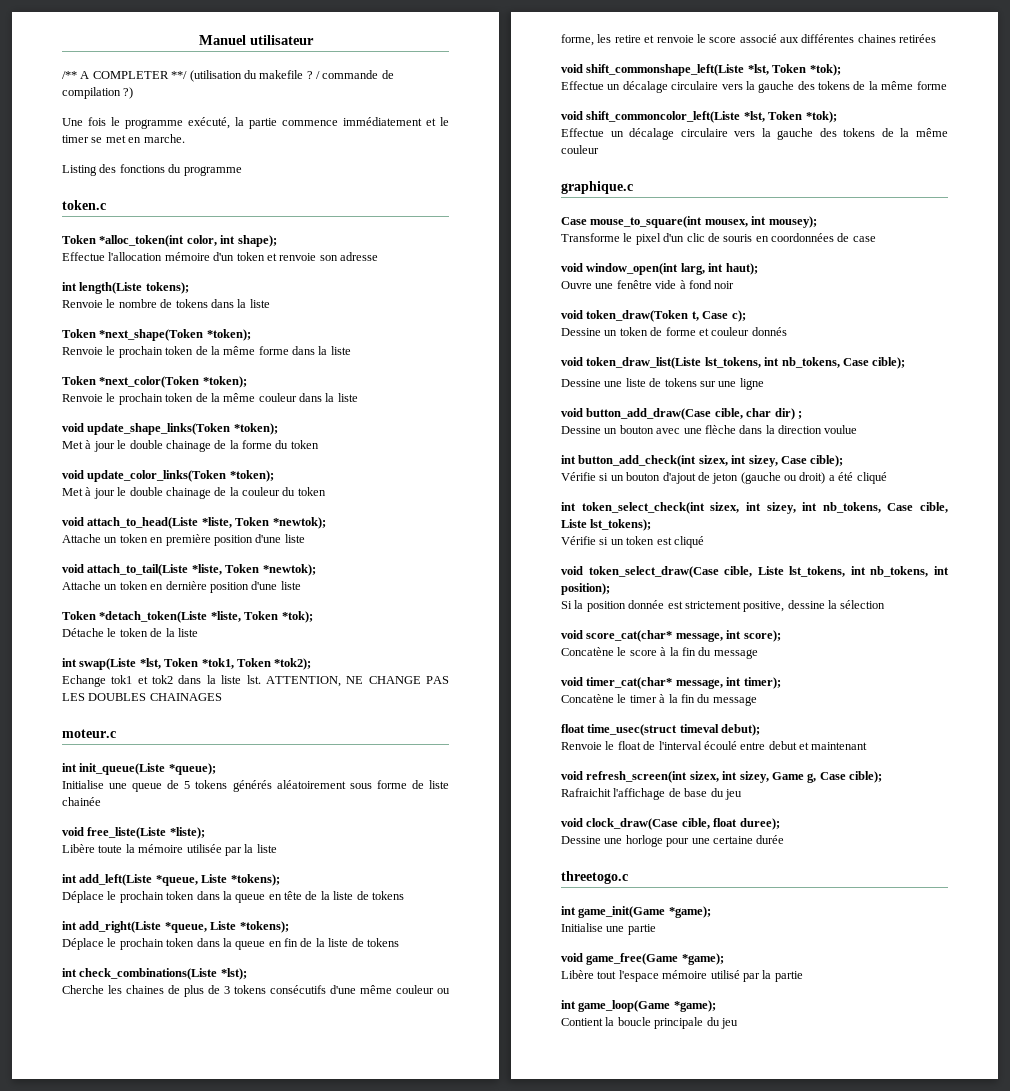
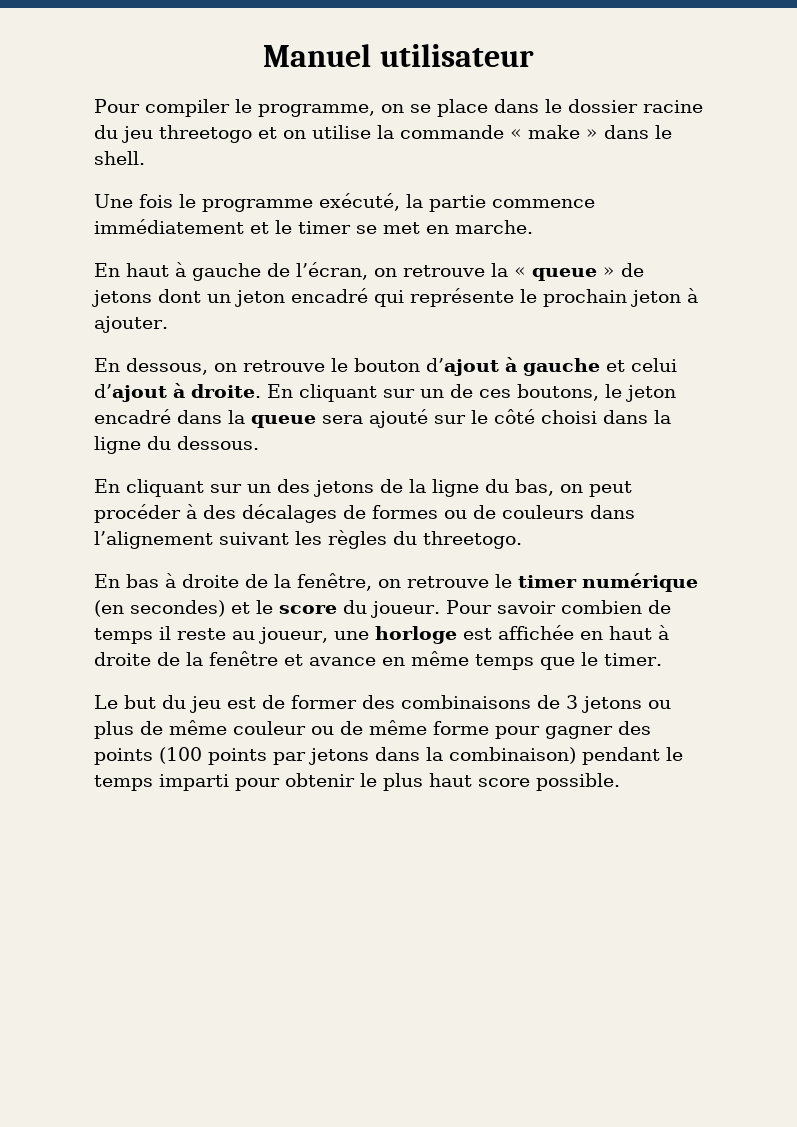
[62,70,394,82] [62,87,134,99] /** A COMPLETER **/ (utilisation du makefile ? / commande de compilation ?) -> [94,99,703,117] [94,125,672,143] [94,151,145,165] Pour compiler le programme, on se place dans le dossier racine du jeu threetogo et on utilise la commande « make » dans le shell.
[62,164,242,176] [62,200,106,210] [62,235,277,247] [62,252,378,261] [62,282,189,294] [62,299,270,308] [62,329,251,341] [62,346,351,358] [62,376,247,388] [62,393,358,405] [62,423,278,435] [62,440,319,452] [62,470,274,482] [62,487,326,499] [62,517,326,529] [62,534,305,546] [62,564,316,576] [62,581,301,593] [62,611,313,623] [62,628,198,637] [62,658,312,670] [62,675,450,687] [62,693,222,701] [62,729,116,738] [62,763,216,775] [62,780,449,792] [62,797,101,806] [62,827,205,839] [62,844,277,856] [62,874,280,886] [62,891,404,903] [62,921,289,933] [62,938,399,950] [62,968,247,980] [62,985,450,997] [561,34,937,46] [561,64,841,76] [561,81,947,93] [561,111,837,123] [561,128,948,140] [561,145,599,154] [561,181,633,194] [561,216,817,228] [561,233,876,245] [561,263,758,275] [561,280,735,289] [561,310,746,322] [561,327,787,336] [561,357,906,369] [561,378,764,390] [561,408,802,420] [561,425,858,434] [561,455,844,467] [561,472,887,484] [561,502,948,514] [561,519,652,531] [561,536,704,548] [561,566,949,578] [561,583,610,595] [561,600,886,612] [561,630,781,642] [561,647,758,659] [561,677,781,689] [561,694,757,706] [561,724,761,736] [561,741,868,750] [561,771,882,783] [561,788,742,800] [561,818,780,830] [561,835,785,847] [561,871,628,884] [561,906,711,918] [561,923,656,935] [561,953,724,965] [561,970,803,982] [561,1000,716,1012] [561,1017,738,1029] Listing des fonctions du programme // token.c // Token *alloc_token(int color, int shape); // Effectue l'allocation mémoire d'un token et renvoie son adresse // int length(Liste tokens); // Renvoie le nombre de tokens dans la liste // Token *next_shape(Token *token); // Renvoie le prochain token de la même forme dans la liste // Token *next_color(Token *token); // Renvoie le prochain token de la même couleur dans la liste // void update_shape_links(Token *token); // Met à jour le double chainage de la forme du token // void update_color_links(Token *token); // Met à jour le double chainage de la couleur du token // void attach_to_head(Liste *liste, Token *newtok); // Attache un token en première position d'une liste // void attach_to_tail(Liste *liste, Token *newtok); // Attache un token en dernière position d'une liste // Token *detach_token(Liste *liste, Token *tok); // Détache le token de la liste // int swap(Liste *lst, Token *tok1, Token *tok2); // Echange tok1 et tok2 dans la liste lst. ATTENTION, NE CHANGE PAS LES DOUBLES CHAINAGES // moteur.c // int init_queue(Liste *queue); // Initialise une queue de 5 tokens générés aléatoirement sous forme de liste chainée // void free_liste(Liste *liste); // Libère toute la mémoire utilisée par la liste // int add_left(Liste *queue, Liste *tokens); // Déplace le prochain token dans la queue en tête de la liste de tokens // int add_right(Liste *queue, Liste *tokens); // Déplace le prochain token dans la queue en fin de la liste de tokens // int check_combinations(Liste *lst); // Cherche les chaines de plus de 3 tokens consécutifs d'une même couleur ou forme, les retire et renvoie le score associé aux différentes chaines retirées // void shift_commonshape_left(Liste *lst, Token *tok); // Effectue un décalage circulaire vers la gauche des tokens de la même forme // void shift_commoncolor_left(Liste *lst, Token *tok); // Effectue un décalage circulaire vers la gauche des tokens de la même couleur // graphique.c // Case mouse_to_square(int mousex, int mousey); // Transforme le pixel d'un clic de souris en coordonnées de case // void window_open(int larg, int haut); // Ouvre une fenêtre vide à fond noir // void token_draw(Token t, Case c); // Dessine un token de forme et couleur donnés // void token_draw_list(Liste lst_tokens, int nb_tokens, Case cible); // Dessine une liste de tokens sur une ligne // void button_add_draw(Case cible, char dir) ; // Dessine un bouton avec une flèche dans la direction voulue // int button_add_check(int sizex, int sizey, Case cible); // Vérifie si un bouton d'ajout de jeton (gauche ou droit) a été cliqué // int token_select_check(int sizex, int sizey, int nb_tokens, Case cible, Liste lst_tokens); // Vérifie si un token est cliqué // void token_select_draw(Case cible, Liste lst_tokens, int nb_tokens, int position); // Si la position donnée est strictement positive, dessine la sélection // void score_cat(char* message, int score); // Concatène le score à la fin du message // void timer_cat(char* message, int timer); // Concatène le timer à la fin du message // float time_usec(struct timeval debut); // Renvoie le float de l'interval écoulé entre debut et maintenant // void refresh_screen(int sizex, int sizey, Game g, Case cible); // Rafraichit l'affichage de base du jeu // void clock_draw(Case cible, float duree); // Dessine une horloge pour une certaine durée // threetogo.c // int game_init(Game *game); // Initialise une partie // void game_free(Game *game); // Libère tout l'espace mémoire utilisé par la partie // int game_loop(Game *game); // Contient la boucle principale du jeu -> [94,262,644,281] [92,288,698,307] [94,316,168,333] [94,357,677,376] [94,383,676,402] [94,409,671,428] [94,436,259,454] [94,479,632,497] [94,504,635,523] [94,530,522,549] [94,573,698,592] [94,600,671,618] [94,625,669,644] [94,651,662,670] [94,695,671,713] [94,720,651,739] [94,747,683,765] [94,773,620,791] En haut à gauche de l’écran, on retrouve la « queue » de jetons dont un jeton encadré qui représente le prochain jeton à ajouter. // En dessous, on retrouve le bouton d’ajout à gauche et celui d’ajout à droite. En cliquant sur un de ces boutons, le jeton encadré dans la queue sera ajouté sur le côté choisi dans la ligne du dessous. // En cliquant sur un des jetons de la ligne du bas, on peut procéder à des décalages de formes ou de couleurs dans l’alignement suivant les règles du threetogo. // En bas à droite de la fenêtre, on retrouve le timer numérique (en secondes) et le score du joueur. Pour savoir combien de temps il reste au joueur, une horloge est affichée en haut à droite de la fenêtre et avance en même temps que le timer. // Le but du jeu est de former des combinaisons de 3 jetons ou plus de même couleur ou de même forme pour gagner des points (100 points par jetons dans la combinaison) pendant le temps imparti pour obtenir le plus haut score possible.

